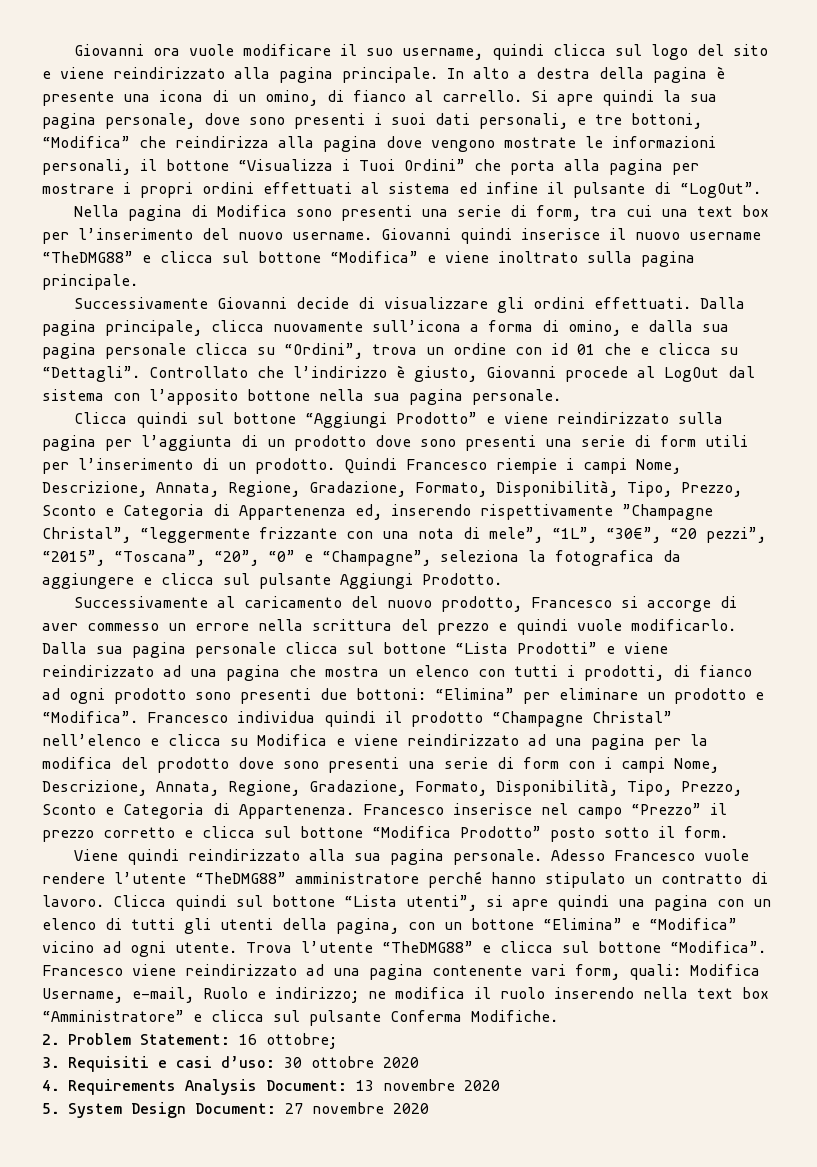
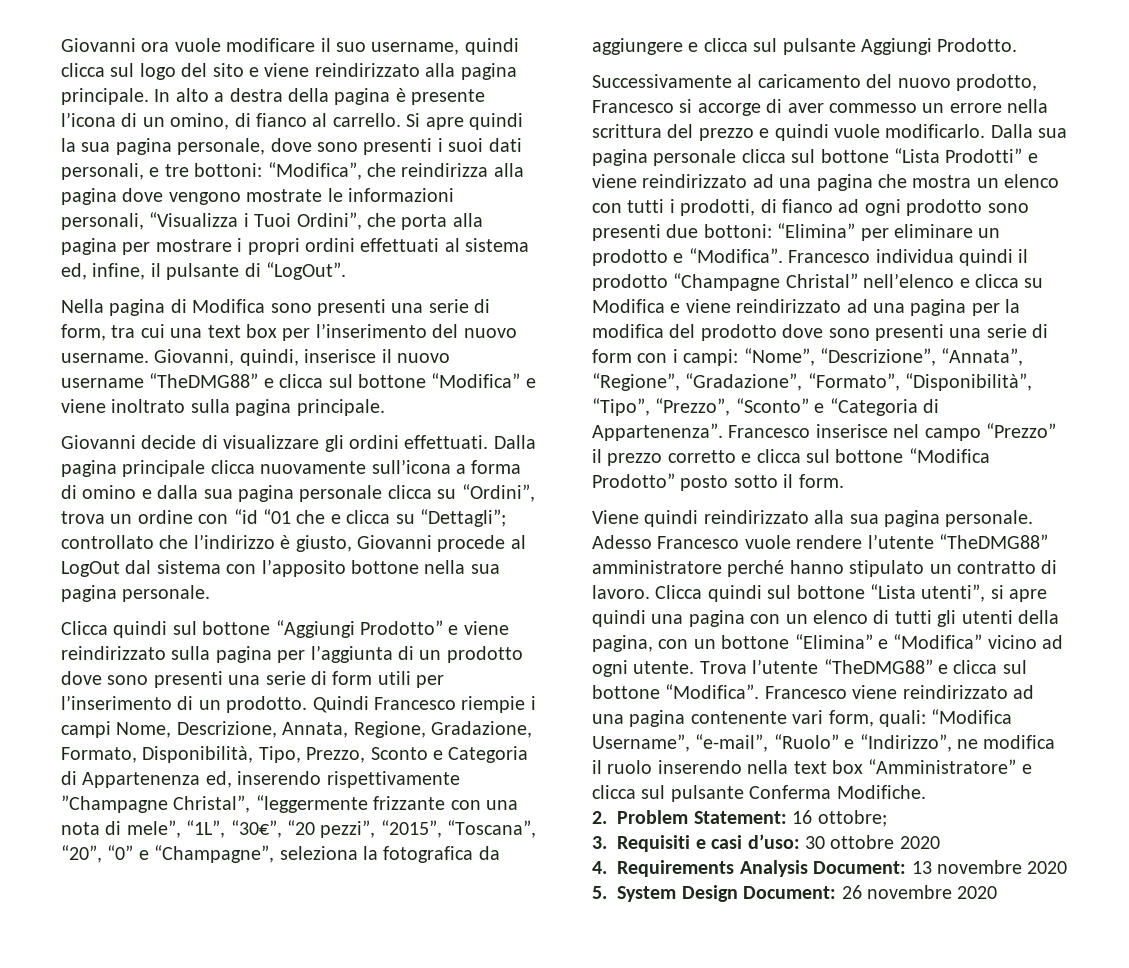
[123,90,203,102] una icona -> [61,112,116,127] l’icona
[631,113,702,129] [42,136,130,148] bottoni, “Modifica” -> [194,162,362,180] bottoni: “Modifica”,
[140,159,229,171] il bottone -> (144, 221) none
[404,159,465,171] Ordini” -> [296,212,362,230] Ordini”,
[459,182,538,194] ed infine -> [61,263,146,280] ed, infine,
[381,228,512,244] Giovanni quindi -> [154,349,299,366] Giovanni, quindi,
[74,297,209,309] Successivamente -> (385, 407) none
[105,320,202,336] principale, -> [122,460,206,477] principale
[568,320,621,336] omino, -> [82,485,137,499] omino
[551,343,595,355] id 01 -> [233,509,291,524] “id “01
[42,366,248,382] “Dettagli”. Controllato -> [419,509,506,527] [61,535,154,549] “Dettagli”; controllato
[621,757,719,773] [42,779,742,796] [42,803,354,819] campi Nome, Descrizione, Annata, Regione, Gradazione, Formato, Disponibilità, Tipo, Prezzo, Sconto e Categoria di Appartenenza. -> [683,348,1024,366] [592,373,1033,391] [592,398,939,416] [592,423,723,441] campi: “Nome”, “Descrizione”, “Annata”, “Regione”, “Gradazione”, “Formato”, “Disponibilità”, “Tipo”, “Prezzo”, “Sconto” e “Categoria di Appartenenza”.
[690,964,760,976] [42,987,359,1003] Modifica Username, e-mail, Ruolo e indirizzo; -> [931,709,1013,724] [592,734,952,752] “Modifica Username”, “e-mail”, “Ruolo” e “Indirizzo”,
[285,1103,303,1114] 27 -> [841,885,862,899] 26

